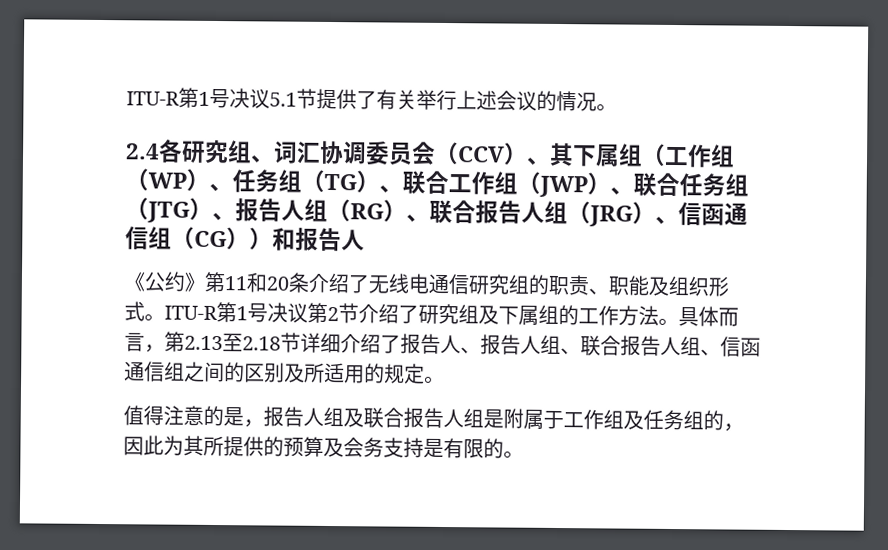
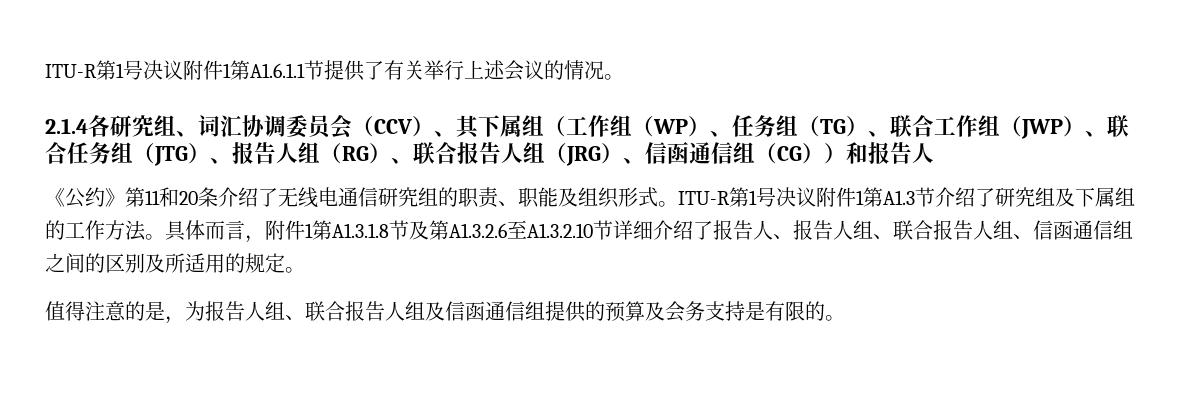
[126,87,297,109] ITU-R第1号决议5.1 -> [45,60,305,80] ITU-R第1号决议附件1第A1.6.1.1
[125,143,160,160] 2.4 -> [45,118,88,134] 2.1.4
[307,302,339,323] 第2 -> [816,187,915,207] 附件1第A1.3
[164,331,281,352] 第2.13至2.18 -> [265,220,593,240] 附件1第A1.3.1.8节及第A1.3.2.6至A1.3.2.10
[263,406,744,432] [123,435,224,457] 报告人组及联合报告人组是附属于工作组及任务组的，因此为其所 -> [185,301,545,321] 为报告人组、联合报告人组及信函通信组

